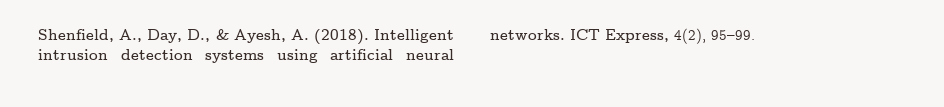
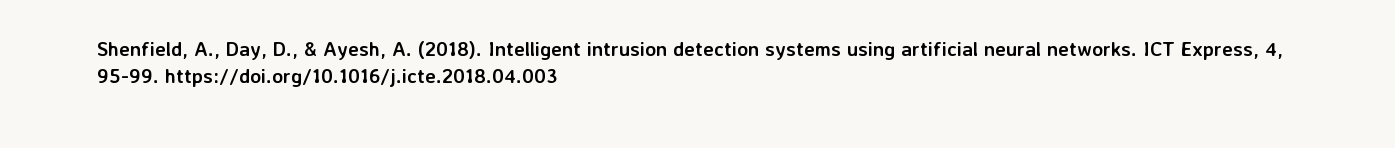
[674,28,755,44] 4(2), 95–99. -> [1265,43,1283,59] [97,69,558,87] 4, 95-99. https://doi.org/10.1016/j.icte.2018.04.003

